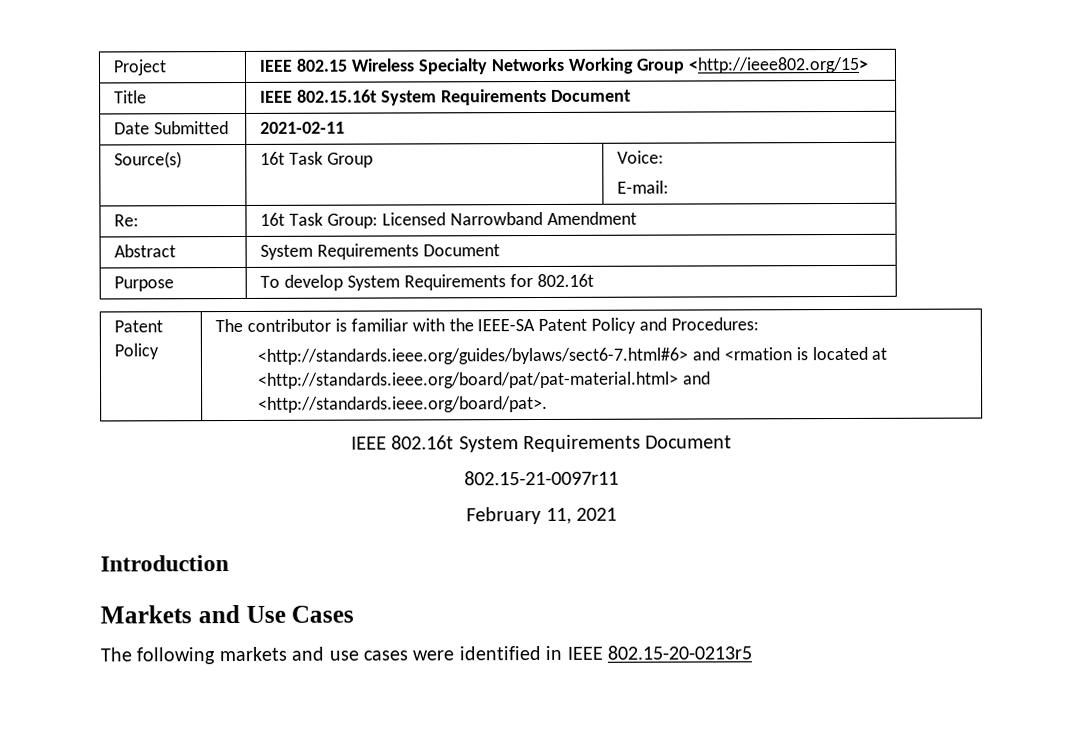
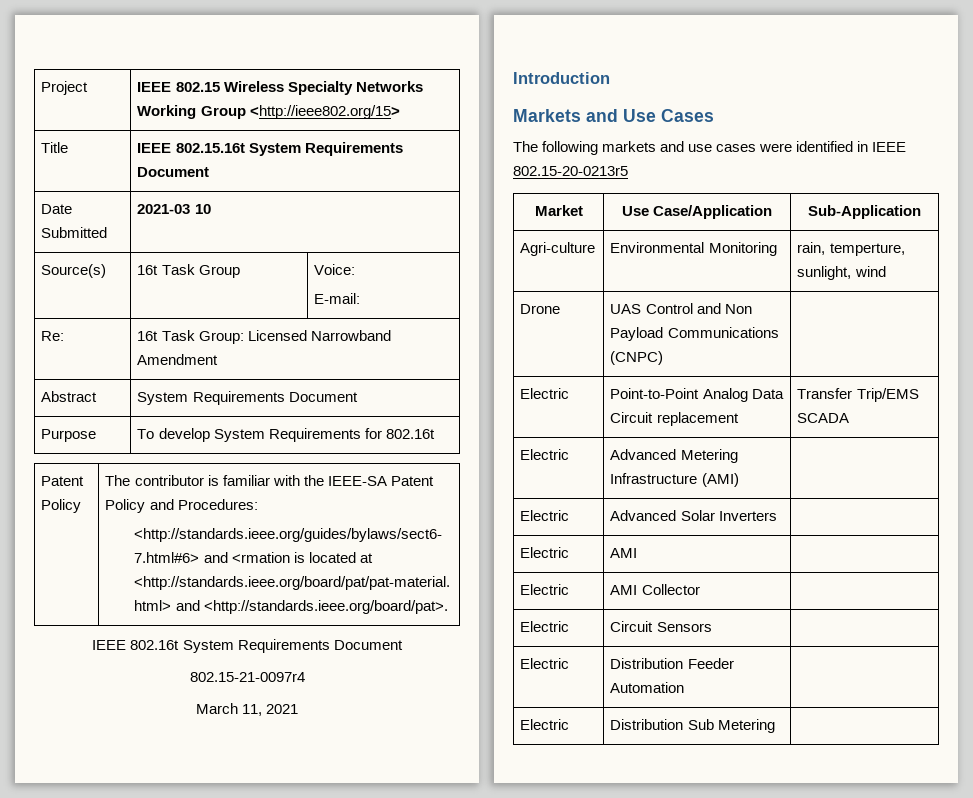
[260,121,346,134] 2021-02-11 -> [137,204,211,214] 2021-03 10
[464,470,619,486] [466,506,542,525] 802.15-21-0097r11 // February -> [189,672,305,682] [195,703,238,714] 802.15-21-0097r4 // March
(752, 652) none -> [534,205,583,216] [621,205,773,219] [808,205,921,219] [520,242,596,256] [610,242,777,256] [797,242,905,256] [797,266,886,280] [520,304,561,314] [610,303,752,314] [610,327,779,341] [610,351,664,365] [520,388,570,399] [610,388,784,402] [610,412,739,426] [797,388,919,402] [797,413,850,423] [520,449,570,460] [610,449,738,463] [610,473,739,487] [520,510,570,521] [610,510,777,521] [520,547,570,558] [610,548,638,558] [520,584,570,595] [610,584,700,595] [520,621,570,632] [610,621,712,632] [520,658,570,669] [610,658,734,669] [610,682,685,693] [520,719,570,730] [610,719,775,733] // Market | Use Case/Application | Sub-Application // Agri-culture | Environmental Monitoring | rain, temperture, sunlight, wind // Drone | UAS Control and Non Payload Communications (CNPC) | // Electric | Point-to-Point Analog Data Circuit replacement | Transfer Trip/EMS SCADA // Electric | Advanced Metering Infrastructure (AMI) | // Electric | Advanced Solar Inverters | // Electric | AMI | // Electric | AMI Collector | // Electric | Circuit Sensors | // Electric | Distribution Feeder Automation | // Electric | Distribution Sub Metering |

